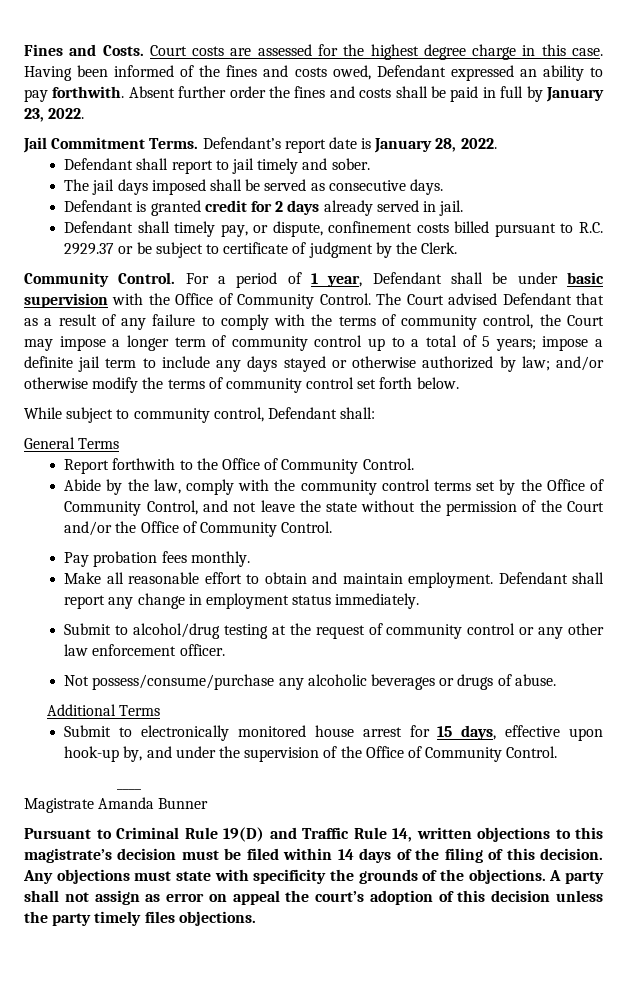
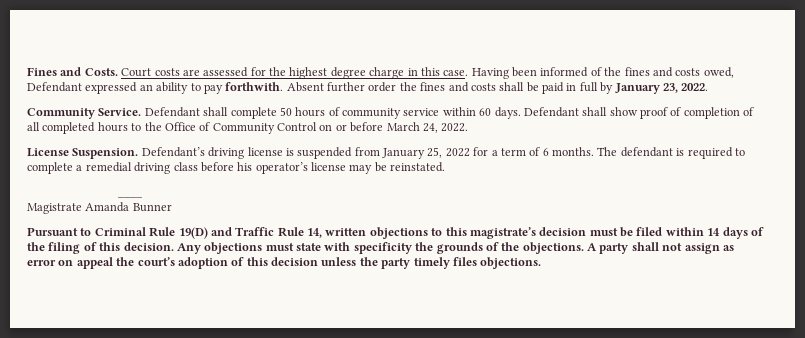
[23,137,497,153] [64,158,370,174] [64,179,443,195] [64,200,464,216] [64,221,603,237] [64,242,458,258] [24,272,604,288] [24,293,604,309] [24,314,604,330] [24,335,603,351] [24,356,604,372] [24,377,459,393] [24,407,376,423] [24,437,120,449] [64,458,176,474] Jail Commitment Terms. Defendant’s report date is January 28, 2022. // Defendant shall report to jail timely and sober. // The jail days imposed shall be served as consecutive days. // Defendant is granted credit for 2 days already served in jail. // Defendant shall timely pay, or dispute, confinement costs billed pursuant to R.C. 2929.37 or be subject to certificate of judgment by the Clerk. // Community Control. For a period of 1 year, Defendant shall be under basic supervision with the Office of Community Control. The Court advised Defendant that as a result of any failure to comply with the terms of community control, the Court may impose a longer term of community control up to a total of 5 years; impose a definite jail term to include any days stayed or otherwise authorized by law; and/or otherwise modify the terms of community control set forth below. // While subject to community control, Defendant shall: // General Terms // Report forthwith -> [27,107,755,119] [27,122,128,134] Community Service. Defendant shall complete 50 hours of community service within 60 days. Defendant shall show proof of completion of all completed hours
[362,458,414,470] [64,479,604,495] [64,500,604,516] [64,521,333,537] [64,551,250,567] [64,572,604,588] [64,593,420,609] [64,623,604,639] [64,644,225,656] [64,674,556,690] [47,704,161,716] [64,725,603,741] [64,746,558,762] Control. // Abide by the law, comply with the community control terms set by the Office of Community Control, and not leave the state without the permission of the Court and/or the Office of Community Control. // Pay probation fees monthly. // Make all reasonable effort to obtain and maintain employment. Defendant shall report any change in employment status immediately. // Submit to alcohol/drug testing at the request of community control or any other law enforcement officer. // Not possess/consume/purchase any alcoholic beverages or drugs of abuse. // Additional Terms // Submit to electronically monitored house arrest for 15 days, effective upon hook-up by, and under the supervision of the Office of Community Control. -> [277,122,469,133] [27,147,745,159] [27,162,446,174] Control on or before March 24, 2022. // License Suspension. Defendant’s driving license is suspended from January 25, 2022 for a term of 6 months. The defendant is required to complete a remedial driving class before his operator’s license may be reinstated.

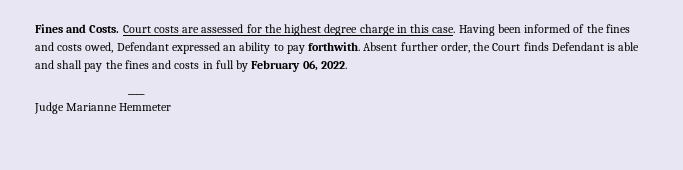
[368,82,564,94] order the fines and costs shall be paid -> [440,42,640,53] [35,60,200,72] order, the Court finds Defendant is able and shall pay the fines and costs
[614,83,709,94] [27,107,755,119] [27,122,469,134] [27,147,745,159] [27,162,446,174] [118,196,144,198] [27,202,172,214] [27,227,764,239] [27,242,734,254] [27,257,542,269] January 23, 2022. // Community Service. Defendant shall complete 50 hours of community service within 60 days. Defendant shall show proof of completion of all completed hours to the Office of Community Control on or before March 24, 2022. // License Suspension. Defendant’s driving license is suspended from January 25, 2022 for a term of 6 months. The defendant is required to complete a remedial driving class before his operator’s license may be reinstated. // ____ // Magistrate Amanda Bunner // Pursuant to Criminal Rule 19(D) and Traffic Rule 14, written objections to this magistrate’s decision must be filed within 14 days of the filing of this decision. Any objections must state with specificity the grounds of the objections. A party shall not assign as error on appeal the court’s adoption of this decision unless the party timely files objections. -> [251,60,347,72] [128,93,146,95] [34,102,172,114] February 06, 2022. // ____ // Judge Marianne Hemmeter

